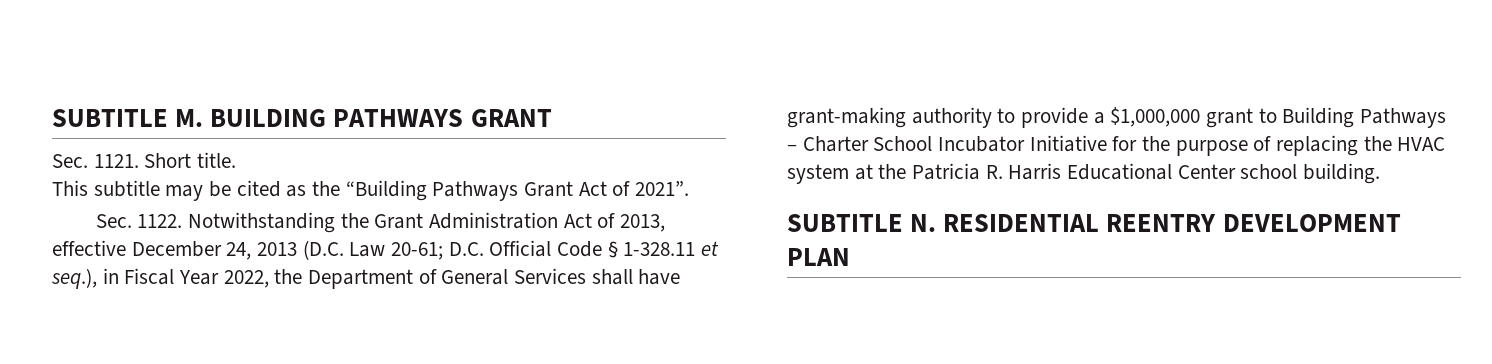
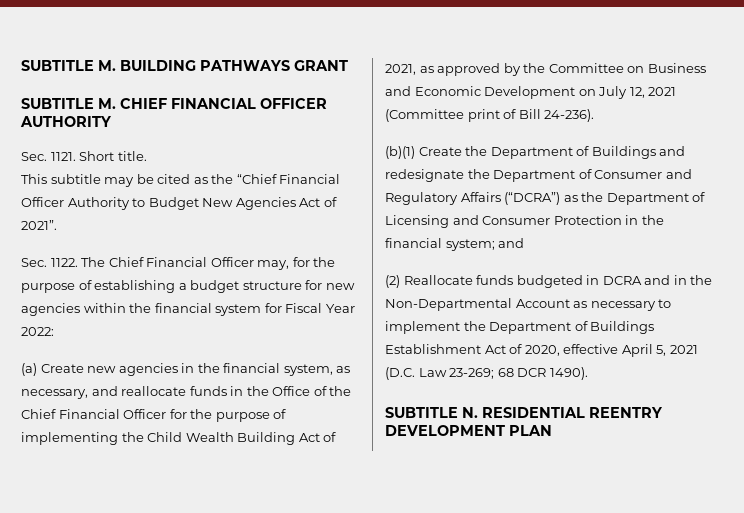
(552, 118) none -> [21,98,327,109] [20,116,112,127] // SUBTITLE M. CHIEF FINANCIAL OFFICER AUTHORITY
[345,180,574,201] “Building Pathways Grant -> [236,174,341,184] [21,197,296,210] “Chief Financial Officer Authority to Budget New Agencies
[188,212,666,233] [52,240,720,260] [51,268,681,289] [787,107,1447,128] [787,135,1446,156] [787,163,1381,184] Notwithstanding the Grant Administration Act of 2013, effective December 24, 2013 (D.C. Law 20-61; D.C. Official Code § 1-328.11 et seq.), in Fiscal Year 2022, the Department of General Services shall have grant-making authority to provide a $1,000,000 grant to Building Pathways – Charter School Incubator Initiative for the purpose of replacing the HVAC system at the Patricia R. Harris Educational Center school building. -> [81,257,336,270] [21,280,355,293] [21,303,355,316] [21,327,54,336] [21,363,351,376] [21,386,352,399] [21,409,287,422] [21,432,337,445] [385,63,706,76] [385,86,677,99] [385,109,595,122] [385,146,686,159] [385,169,692,182] [385,192,706,205] [385,215,664,228] [385,238,525,251] [385,275,713,288] [385,298,672,311] [385,321,655,334] [385,344,698,357] [385,367,588,380] The Chief Financial Officer may, for the purpose of establishing a budget structure for new agencies within the financial system for Fiscal Year 2022: // (a) Create new agencies in the financial system, as necessary, and reallocate funds in the Office of the Chief Financial Officer for the purpose of implementing the Child Wealth Building Act of 2021, as approved by the Committee on Business and Economic Development on July 12, 2021 (Committee print of Bill 24-236). // (b)(1) Create the Department of Buildings and redesignate the Department of Consumer and Regulatory Affairs (“DCRA”) as the Department of Licensing and Consumer Protection in the financial system; and // (2) Reallocate funds budgeted in DCRA and in the Non-Departmental Account as necessary to implement the Department of Buildings Establishment Act of 2020, effective April 5, 2021 (D.C. Law 23-269; 68 DCR 1490).

